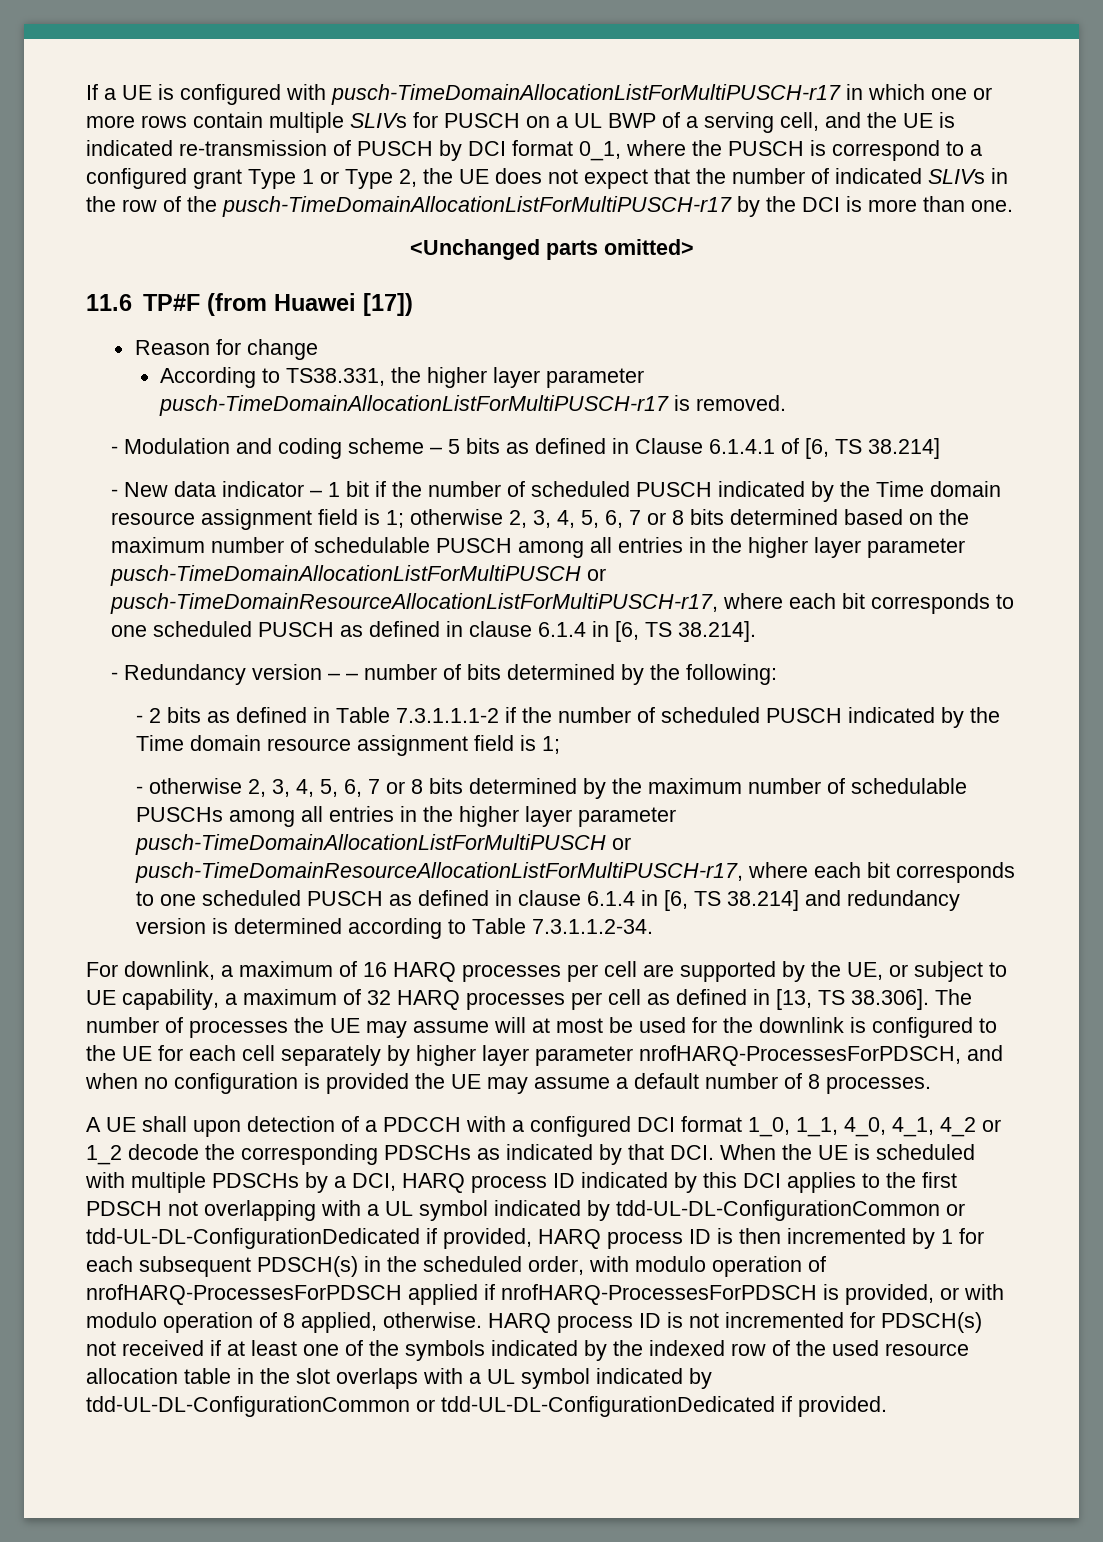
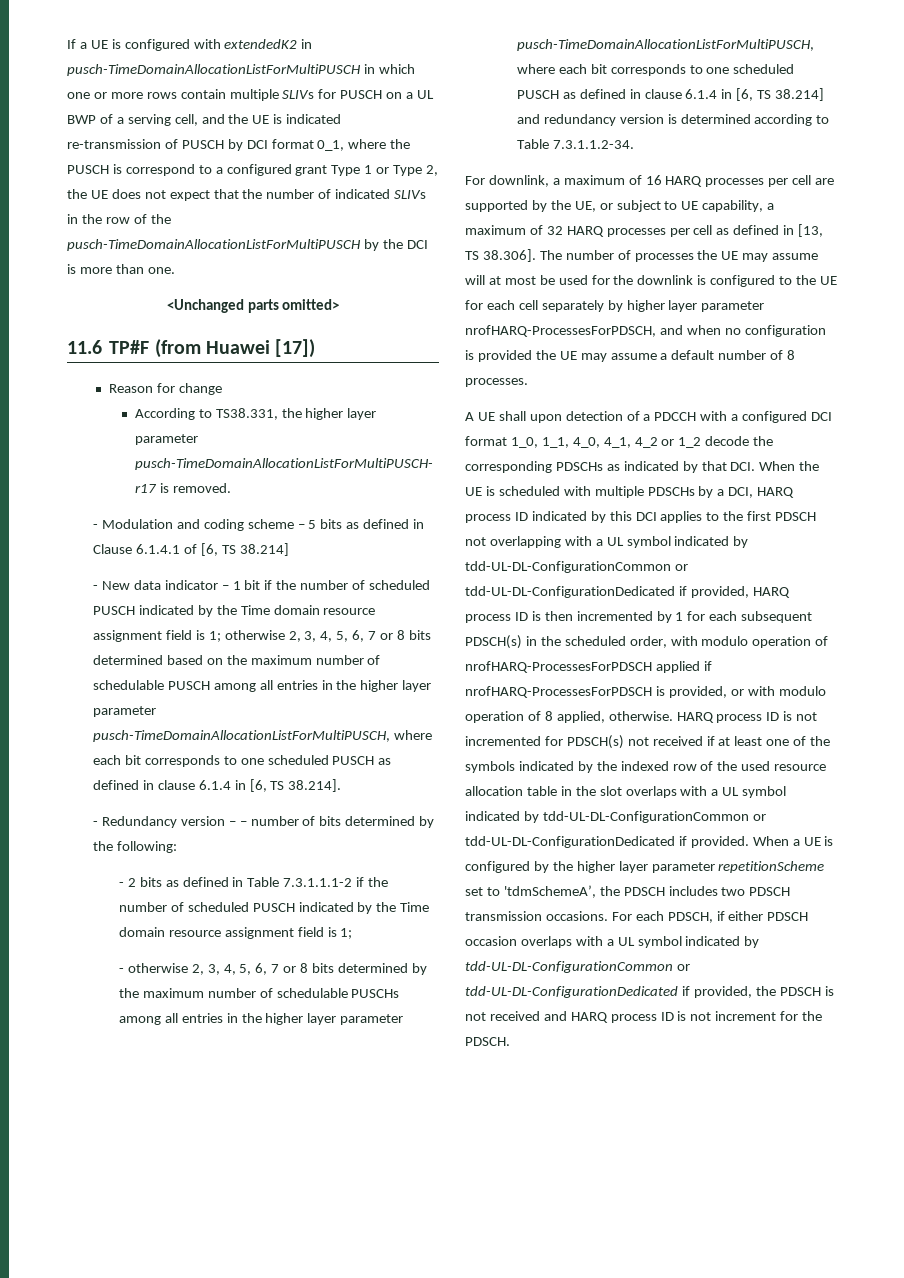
[331,84,841,105] pusch-TimeDomainAllocationListForMultiPUSCH-r17 -> [224,39,313,49] [67,64,361,76] extendedK2 in pusch-TimeDomainAllocationListForMultiPUSCH
[222,196,732,217] pusch-TimeDomainAllocationListForMultiPUSCH-r17 -> [67,239,361,251] pusch-TimeDomainAllocationListForMultiPUSCH
[110,565,607,586] [110,593,719,614] pusch-TimeDomainAllocationListForMultiPUSCH or pusch-TimeDomainResourceAllocationListForMultiPUSCH-r17, -> [92,730,390,742] pusch-TimeDomainAllocationListForMultiPUSCH,
[135,834,632,855] [135,862,744,883] pusch-TimeDomainAllocationListForMultiPUSCH or pusch-TimeDomainResourceAllocationListForMultiPUSCH-r17, -> [516,39,814,51] pusch-TimeDomainAllocationListForMultiPUSCH,
(887, 1406) none -> [752,836,834,846] [465,861,825,873] [465,885,791,898] [465,911,809,923] [465,936,760,948] [465,961,690,973] [465,986,834,998] [465,1011,823,1023] [465,1037,510,1046] When a UE is configured by the higher layer parameter repetitionScheme set to 'tdmSchemeA’, the PDSCH includes two PDSCH transmission occasions. For each PDSCH, if either PDSCH occasion overlaps with a UL symbol indicated by tdd-UL-DL-ConfigurationCommon or tdd-UL-DL-ConfigurationDedicated if provided, the PDSCH is not received and HARQ process ID is not increment for the PDSCH.

